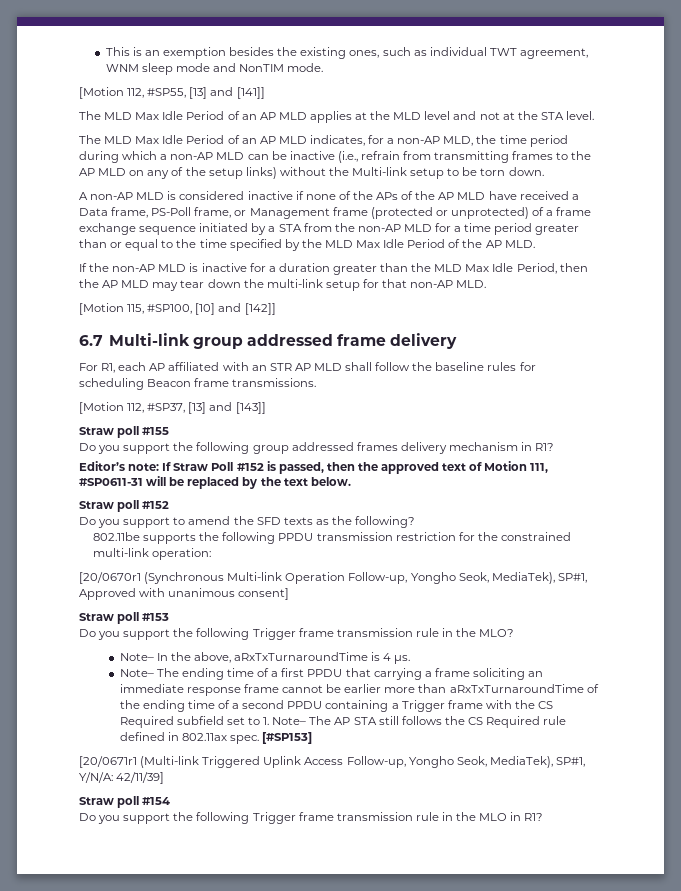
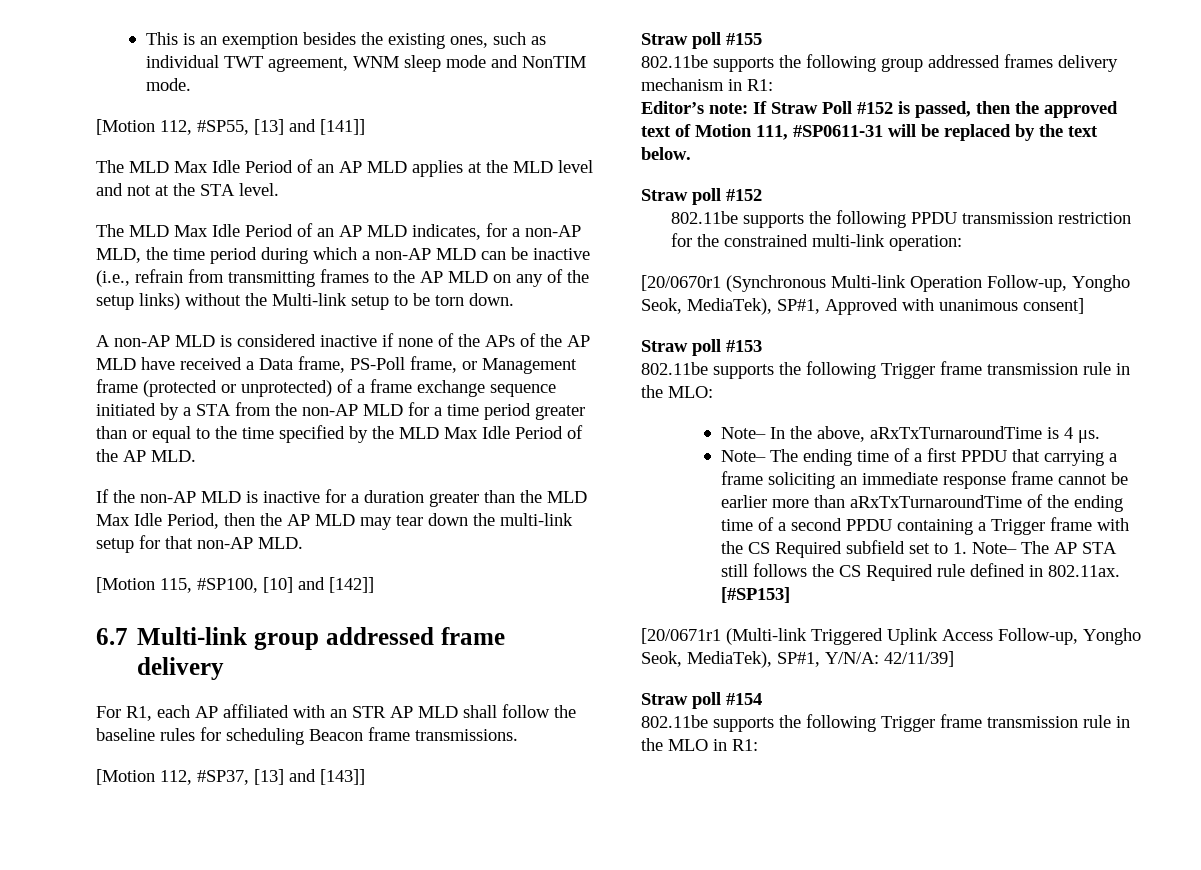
[79,443,171,454] Do you support -> [641,55,774,72] 802.11be supports
[535,443,555,451] R1? -> [747,79,773,91] R1:
[79,516,416,528] // Do you support to amend the SFD texts as the following? -> (762, 195) none
[79,628,515,640] Do you support the following Trigger frame transmission rule in the MLO? -> [641,361,1130,379] [641,385,713,398] 802.11be supports the following Trigger frame transmission rule in the MLO:
[181,733,260,744] 802.11ax spec. -> [1047,565,1120,577] 802.11ax.
[79,813,171,824] Do you support -> [641,715,774,732] 802.11be supports
[524,813,544,821] R1? -> [732,739,758,751] R1:

